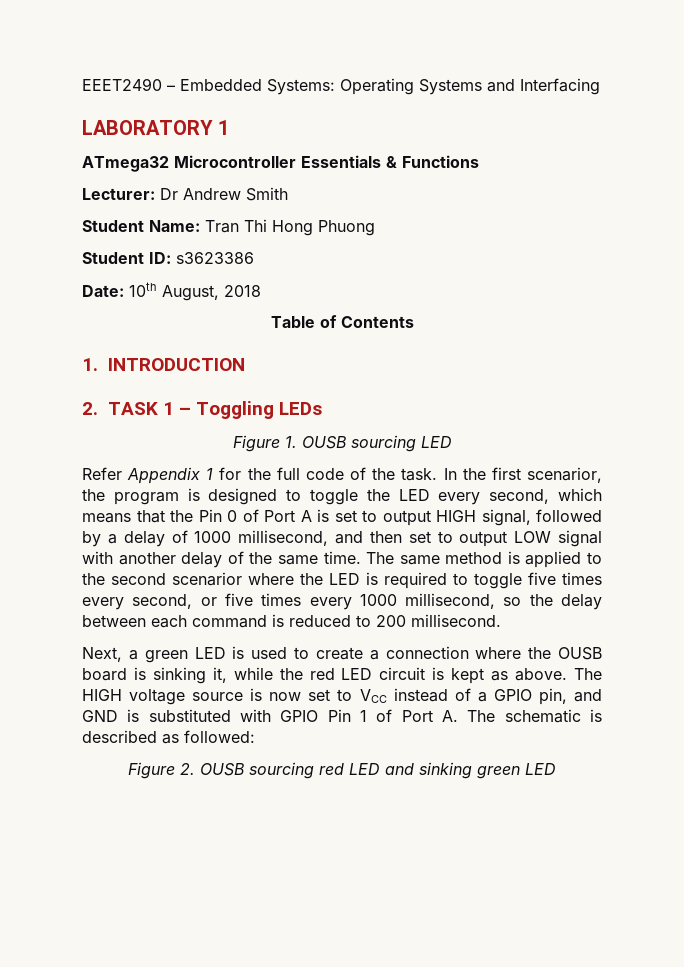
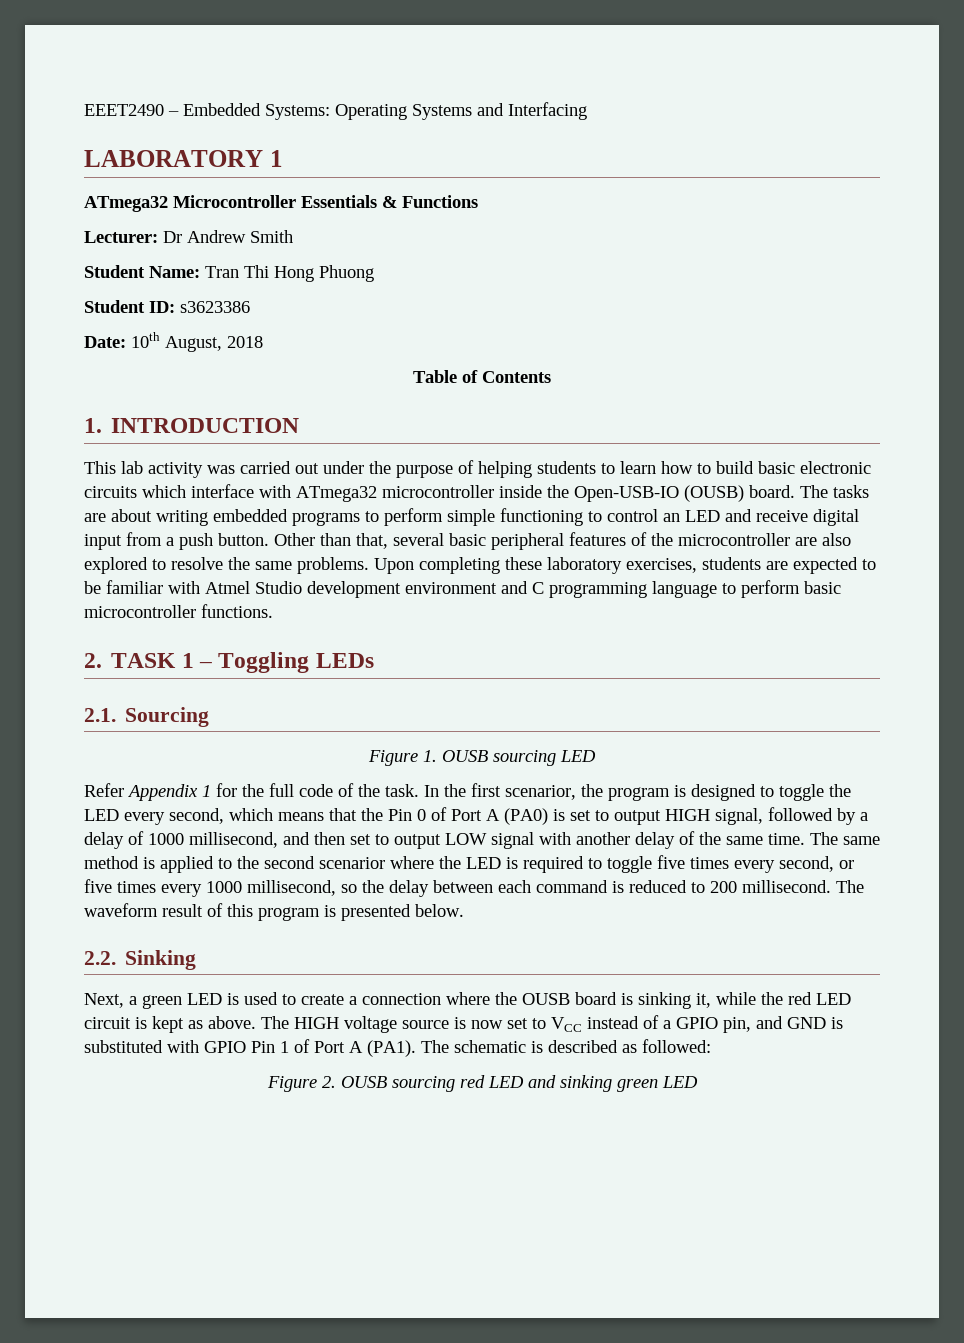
(245, 364) none -> [84,460,871,478] [84,484,869,502] [84,508,859,526] [84,532,851,550] [84,557,876,574] [84,580,841,598] [84,604,273,618] // This lab activity was carried out under the purpose of helping students to learn how to build basic electronic circuits which interface with ATmega32 microcontroller inside the Open-USB-IO (OUSB) board. The tasks are about writing embedded programs to perform simple functioning to control an LED and receive digital input from a push button. Other than that, several basic peripheral features of the microcontroller are also explored to resolve the same problems. Upon completing these laboratory exercises, students are expected to be familiar with Atmel Studio development environment and C programming language to perform basic microcontroller functions.
(323, 408) none -> [84,707,210,727] // 2.1. Sourcing
(312, 516) none -> [504,808,548,825] (PA0)
(501, 620) none -> [836,880,864,893] [84,903,464,921] [84,950,197,970] The waveform result of this program is presented below. // 2.2. Sinking
[441,710,458,722] A. -> [349,1040,416,1057] A (PA1).

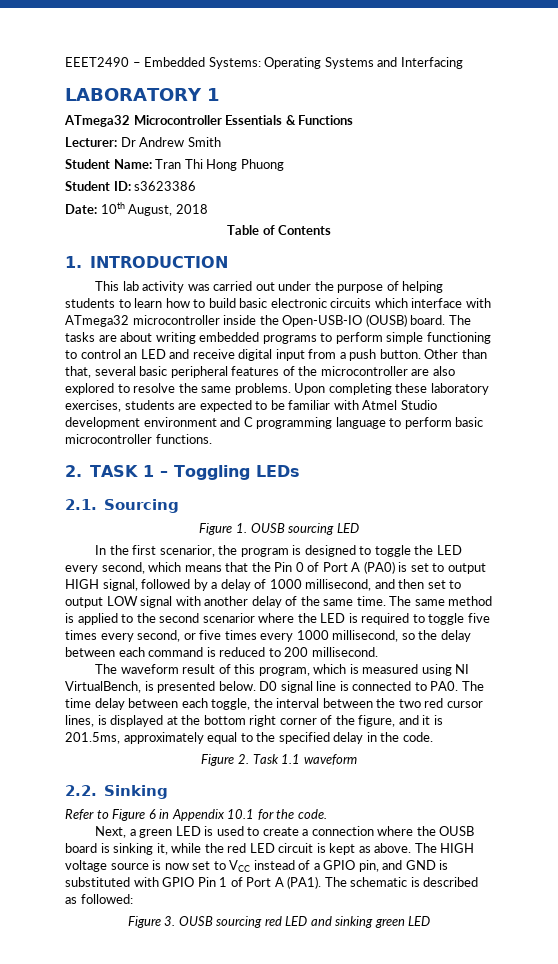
[84,783,419,801] Refer Appendix 1 for the full code of the task. -> (359, 528) none
(831, 886) none -> (378, 652) //
[258,904,464,921] [84,950,197,970] program is presented below. // 2.2. Sinking -> [258,664,470,676] [65,681,484,693] [65,698,483,710] [65,715,443,727] [65,732,433,744] [201,754,357,766] [65,785,168,799] [65,809,327,821] program, which is measured using NI VirtualBench, is presented below. D0 signal line is connected to PA0. The time delay between each toggle, the interval between the two red cursor lines, is displayed at the bottom right corner of the figure, and it is 201.5ms, approximately equal to the specified delay in the code. // Figure 2. Task 1.1 waveform // 2.2. Sinking // Refer to Figure 6 in Appendix 10.1 for the code.
[321,1076,336,1088] 2. -> [164,916,176,926] 3.

